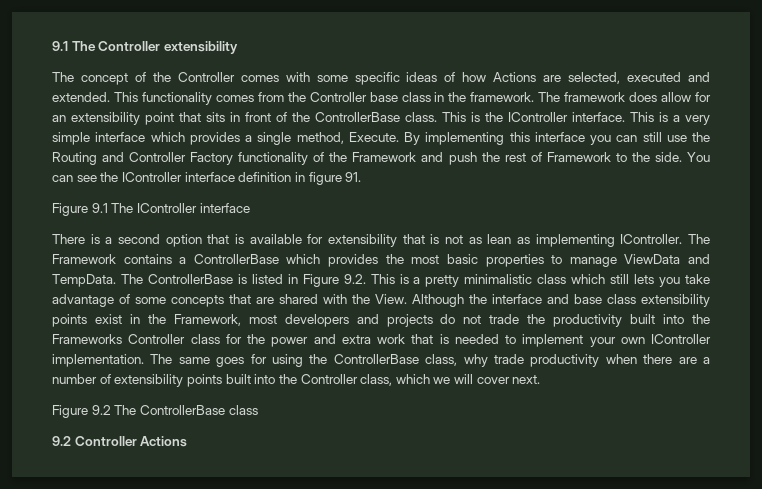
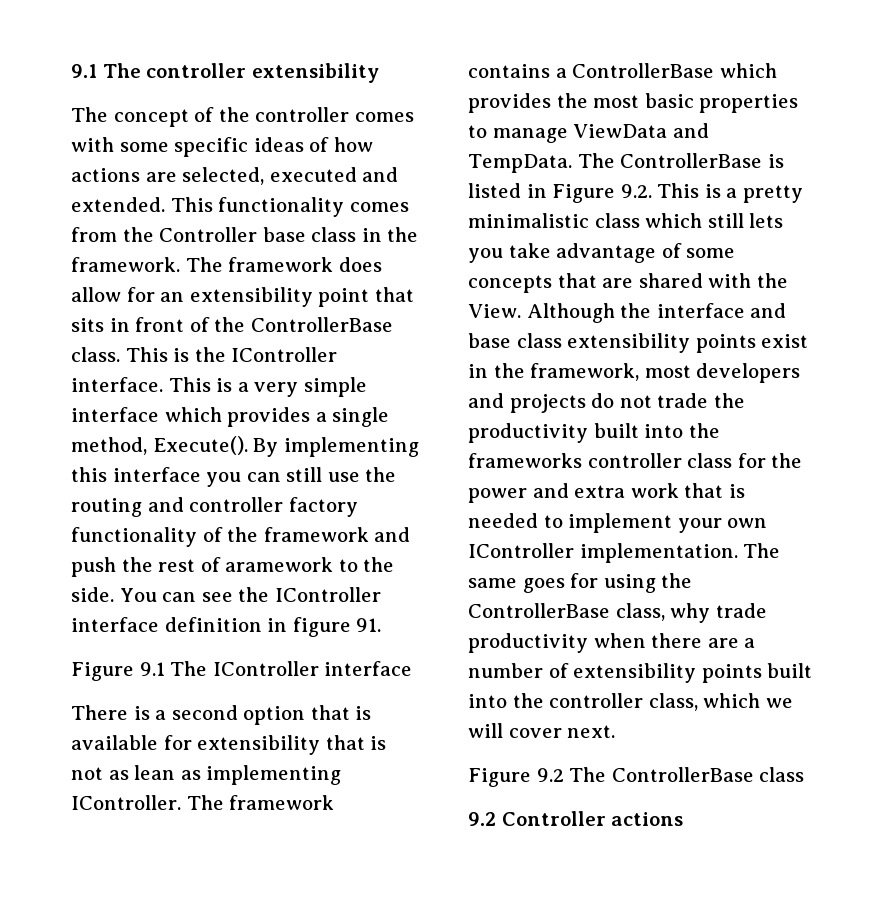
[52,41,161,51] 9.1 The Controller -> [71,63,247,78] 9.1 The controller
[177,72,235,82] Controller -> [255,107,350,122] controller
[493,72,537,82] Actions -> [71,168,140,182] actions
[348,132,399,142] Execute. -> [152,436,248,455] Execute().
[52,152,234,165] Routing and Controller Factory -> [71,497,358,517] routing and controller factory
[352,152,417,162] Framework -> [263,527,369,542] framework
[546,152,611,162] Framework -> [225,557,334,572] aramework
[52,254,116,264] Framework -> [229,795,335,810] framework
[173,314,241,326] Framework, -> [530,363,640,381] framework,
[52,334,186,344] Frameworks Controller -> [468,453,682,468] frameworks controller
[300,374,358,384] Controller -> [549,693,644,708] controller
[140,436,188,447] Actions -> [611,812,684,826] actions

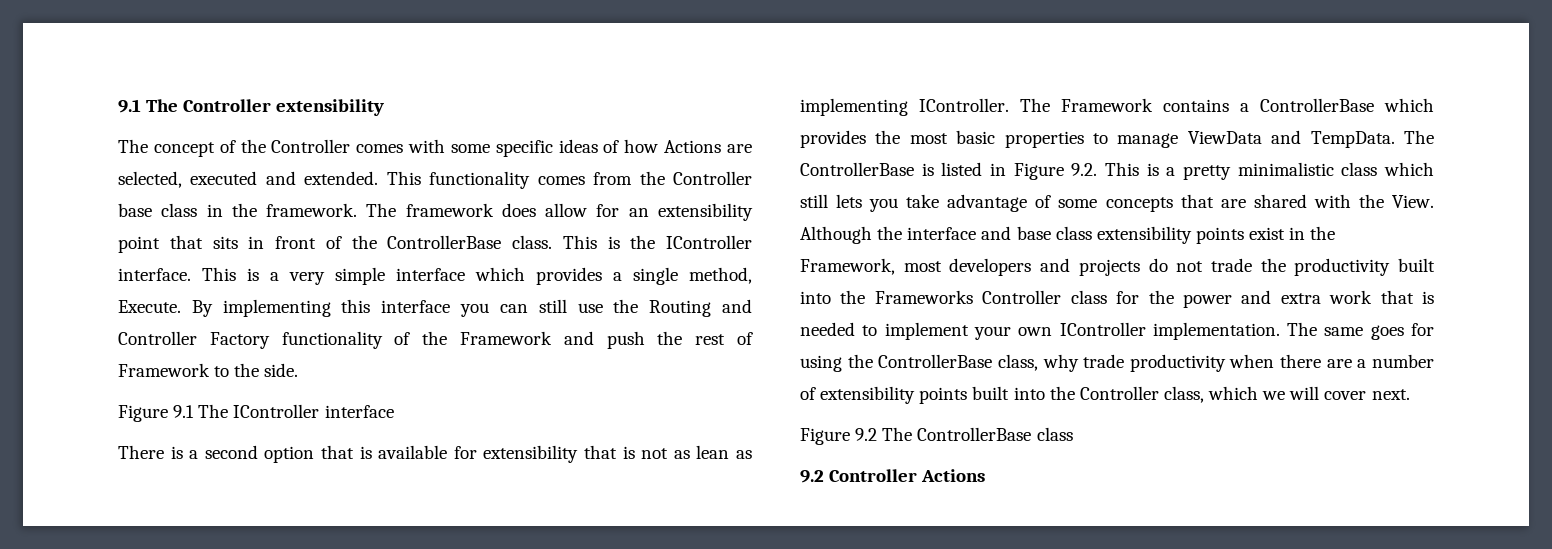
[71,63,247,78] 9.1 The controller -> [118,99,272,113] 9.1 The Controller
[255,107,350,122] controller -> [271,139,351,153] Controller
[71,168,140,182] actions -> [664,140,722,153] Actions
[152,436,248,455] Execute(). -> [118,300,181,313] Execute.
[71,497,358,517] routing and controller factory -> [649,299,752,317] [118,331,270,349] Routing and Controller Factory
[263,527,369,542] framework -> [460,331,552,345] Framework
[225,557,334,572] aramework -> [118,363,210,377] Framework
[119,587,381,602] [71,617,382,637] You can see the IController interface definition in figure 91. -> (299, 370) none
[229,795,335,810] framework -> [1061,98,1153,112] Framework
[530,363,640,381] framework, -> [800,258,895,275] Framework,
[468,453,682,468] frameworks controller -> [874,290,1062,304] Frameworks Controller
[549,693,644,708] controller -> [1079,386,1159,400] Controller
[611,812,684,826] actions -> [921,469,986,482] Actions

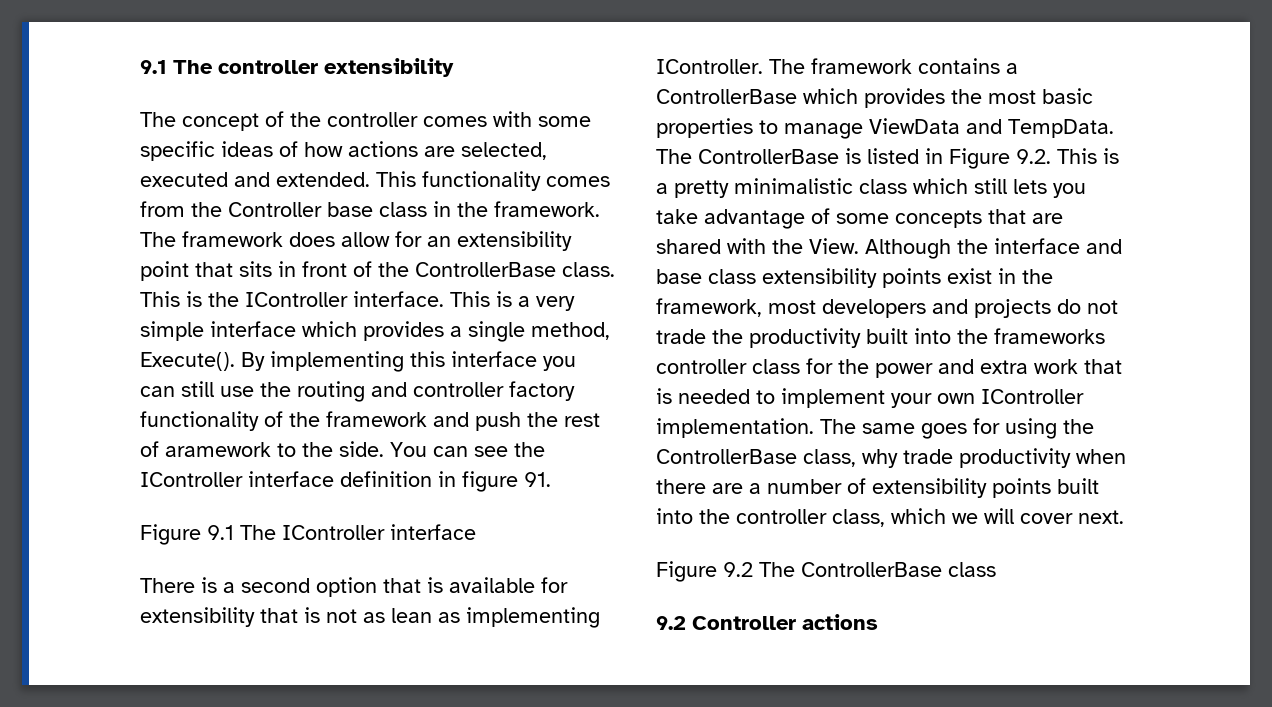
[118,99,272,113] 9.1 The Controller -> [140,60,318,74] 9.1 The controller
[271,139,351,153] Controller -> [327,112,418,127] controller
[664,140,722,153] Actions -> [348,141,418,157] actions
[118,300,181,313] Execute. -> [140,352,235,371] Execute().
[649,299,752,317] [118,331,270,349] Routing and Controller Factory -> [297,381,575,402] routing and controller factory
[460,331,552,345] Framework -> [326,411,427,427] framework
[118,363,210,377] Framework -> [165,442,271,457] aramework
(299, 370) none -> [390,442,545,457] [140,471,551,492] You can see the IController interface definition in figure 91.
[1061,98,1153,112] Framework -> [811,58,912,74] framework
[800,258,895,275] Framework, -> [656,298,762,317] framework,
[874,290,1062,304] Frameworks Controller -> [994,328,1105,344] [656,359,747,374] frameworks controller
[1079,386,1159,400] Controller -> [736,509,827,524] controller
[921,469,986,482] Actions -> [802,614,878,630] actions

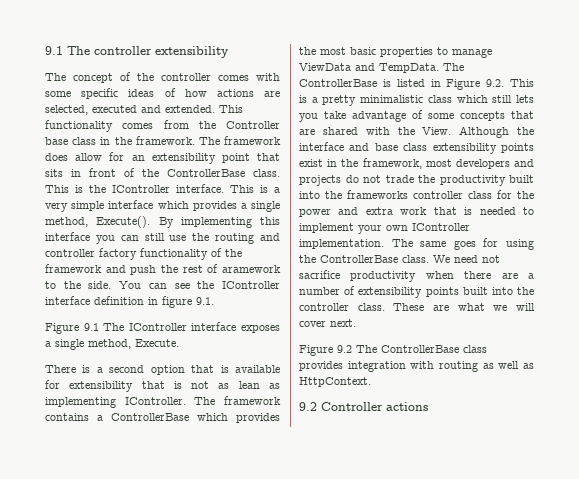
[524,472,551,487] 91. -> [196,297,214,305] 9.1.
(476, 532) none -> [241,325,280,333] [45,339,179,350] exposes a single method, Execute.
[803,449,953,468] class, why trade -> [402,255,500,263] [299,270,340,279] class. We need not sacrifice
[832,508,946,527] class, which -> [357,303,485,311] class. These are what
(996, 569) none -> [299,361,534,372] [299,377,371,387] provides integration with routing as well as HttpContext.

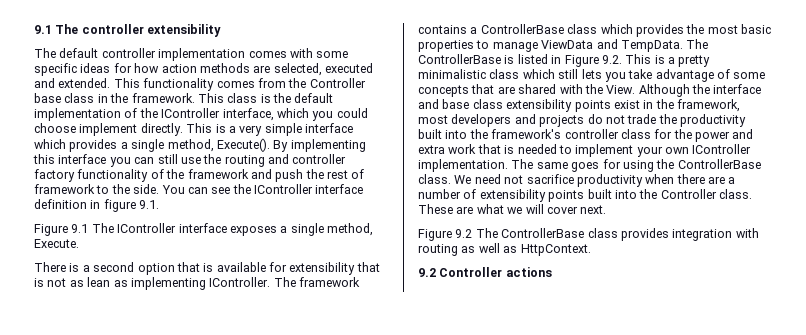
[73,72,211,83] concept of the controller -> [59,48,246,61] default controller implementation
[164,88,254,97] of how actions -> [113,63,250,73] for how action methods
[198,136,281,145] [45,152,280,164] [45,168,280,177] [45,184,224,193] The framework does allow for an extensibility point that sits in front of the ControllerBase class. This is the IController interface. -> [197,93,334,103] [34,108,368,121] [34,123,183,136] This class is the default implementation of the IController interface, which you could choose implement directly.
[221,265,281,273] aramework -> [34,184,95,194] framework
(189, 417) none -> [567,24,598,34] class
[347,190,408,199] frameworks -> [491,129,562,139] framework's
[299,303,349,311] controller -> [660,189,717,199] Controller

